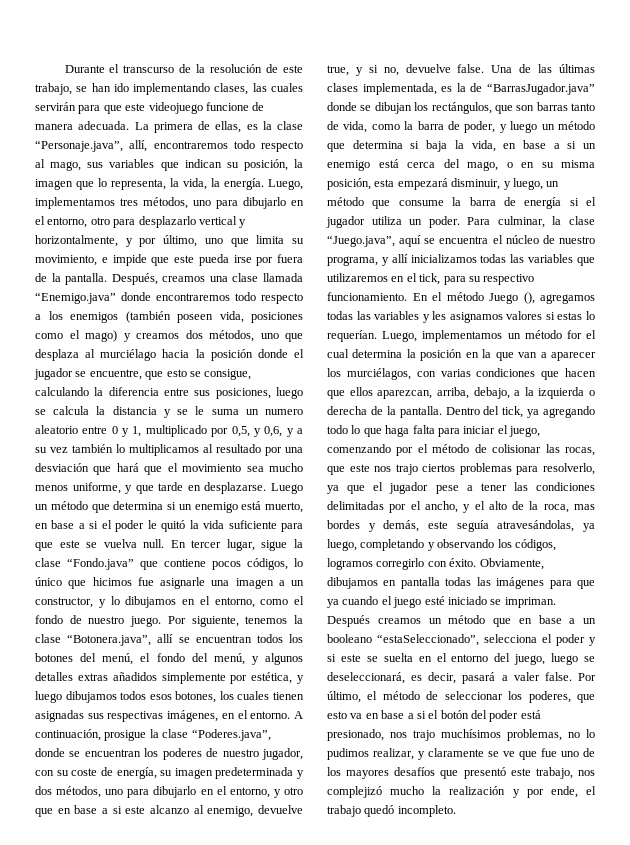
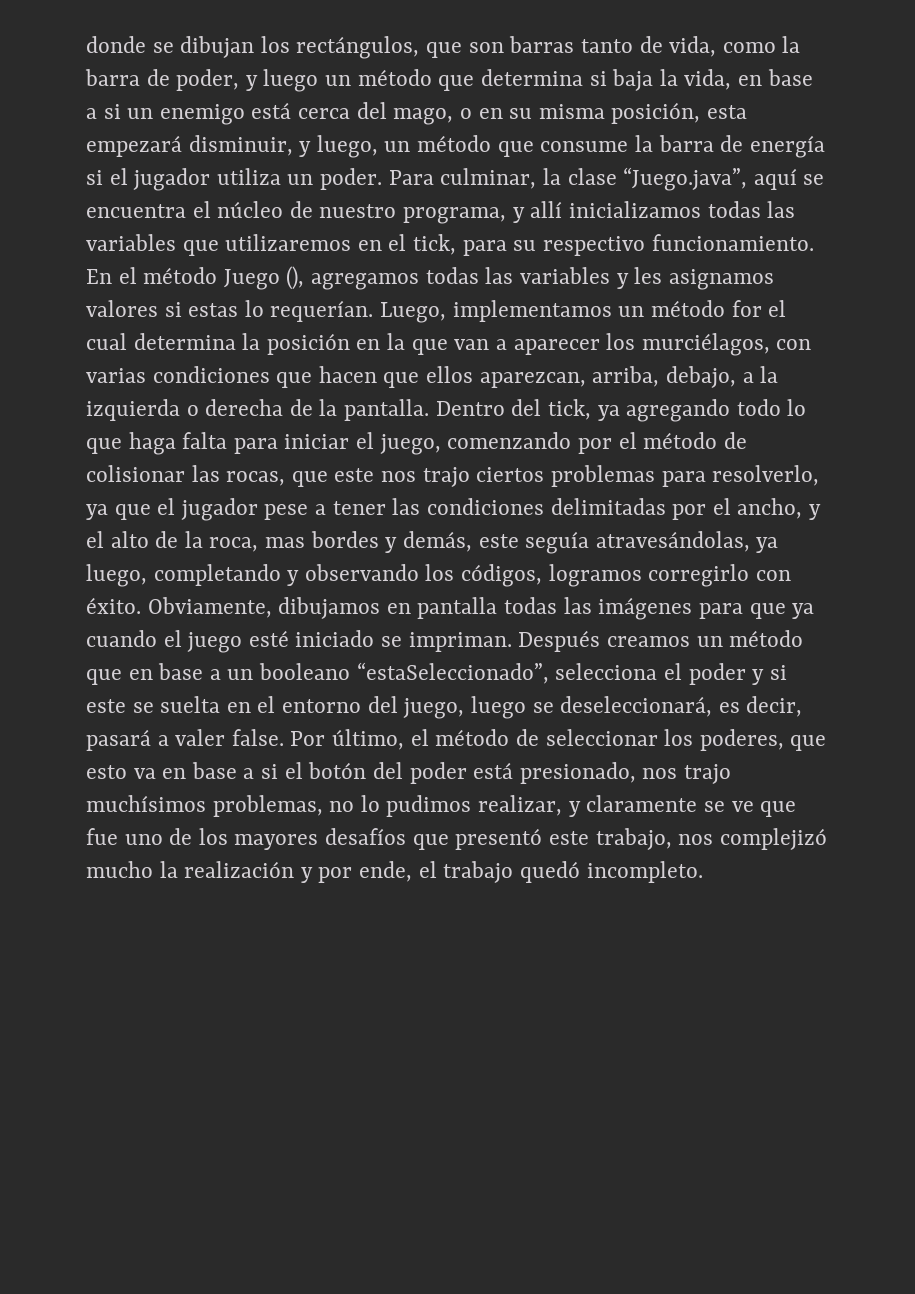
[64,64,303,73] [35,83,303,95] [35,102,265,114] [35,121,303,133] [35,140,303,152] [35,159,303,171] [35,178,303,190] [35,197,304,209] [35,216,247,228] [35,235,304,247] [35,254,303,266] [35,273,303,285] [35,292,303,304] [35,311,303,323] [35,330,303,342] [35,349,304,361] [34,368,252,380] [35,387,303,399] [35,406,303,418] [35,425,304,437] [35,444,303,456] [35,463,303,475] [35,482,303,494] [35,501,303,513] [35,520,304,532] [35,539,303,551] [35,558,303,570] [35,577,304,589] [35,596,304,608] [35,615,303,627] [35,634,303,646] [35,653,303,665] [35,672,304,684] [35,691,305,703] [35,710,304,722] [35,729,271,741] [35,748,303,760] [35,767,304,779] [35,786,303,798] [35,805,303,817] [327,64,595,76] [327,83,595,95] Durante el transcurso de la resolución de este trabajo, se han ido implementando clases, las cuales servirán para que este videojuego funcione de manera adecuada. La primera de ellas, es la clase “Personaje.java”, allí, encontraremos todo respecto al mago, sus variables que indican su posición, la imagen que lo representa, la vida, la energía. Luego, implementamos tres métodos, uno para dibujarlo en el entorno, otro para desplazarlo vertical y horizontalmente, y por último, uno que limita su movimiento, e impide que este pueda irse por fuera de la pantalla. Después, creamos una clase llamada “Enemigo.java” donde encontraremos todo respecto a los enemigos (también poseen vida, posiciones como el mago) y creamos dos métodos, uno que desplaza al murciélago hacia la posición donde el jugador se encuentre, que esto se consigue, calculando la diferencia entre sus posiciones, luego se calcula la distancia y se le suma un numero aleatorio entre 0 y 1, multiplicado por 0,5, y 0,6, y a su vez también lo multiplicamos al resultado por una desviación que hará que el movimiento sea mucho menos uniforme, y que tarde en desplazarse. Luego un método que determina si un enemigo está muerto, en base a si el poder le quitó la vida suficiente para que este se vuelva null. En tercer lugar, sigue la clase “Fondo.java” que contiene pocos códigos, lo único que hicimos fue asignarle una imagen a un constructor, y lo dibujamos en el entorno, como el fondo de nuestro juego. Por siguiente, tenemos la clase “Botonera.java”, allí se encuentran todos los botones del menú, el fondo del menú, y algunos detalles extras añadidos simplemente por estética, y luego dibujamos todos esos botones, los cuales tienen asignadas sus respectivas imágenes, en el entorno. A continuación, prosigue la clase “Poderes.java”, donde se encuentran los poderes de nuestro jugador, con su coste de energía, su imagen predeterminada y dos métodos, uno para dibujarlo en el entorno, y otro que en base a si este alcanzo al enemigo, devuelve true, y si no, devuelve false. Una de las últimas clases implementada, es la de “BarrasJugador.java” -> (86, 44) none

